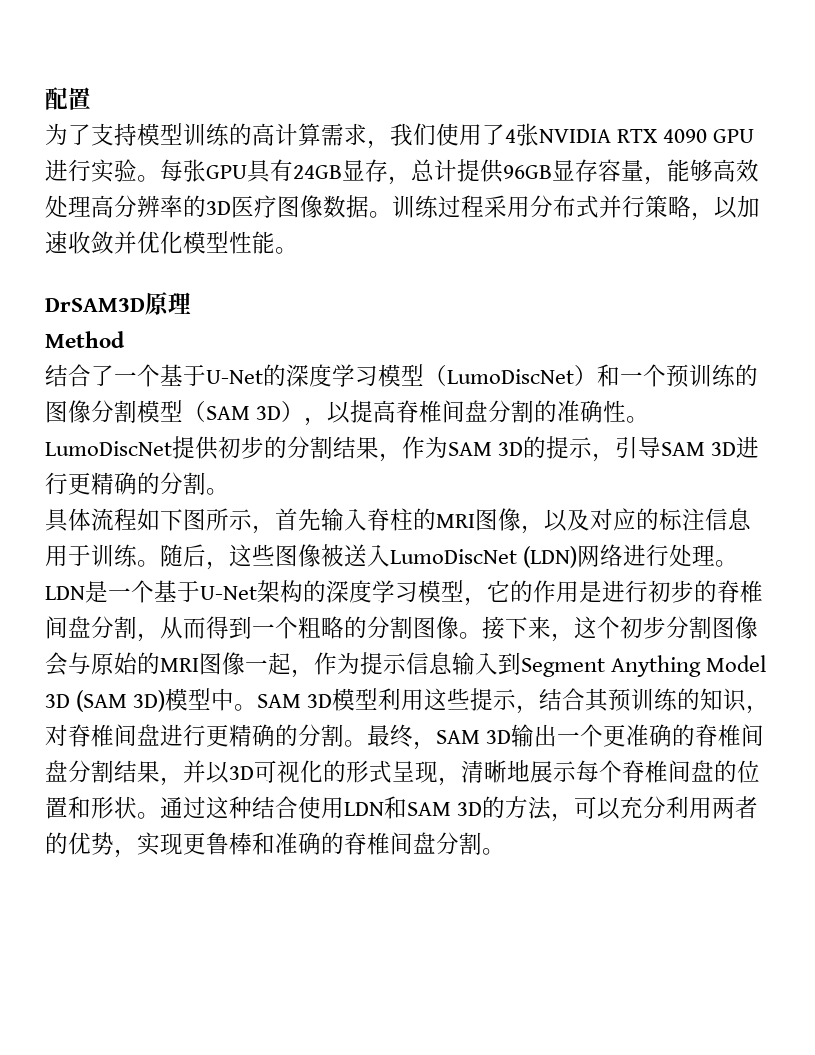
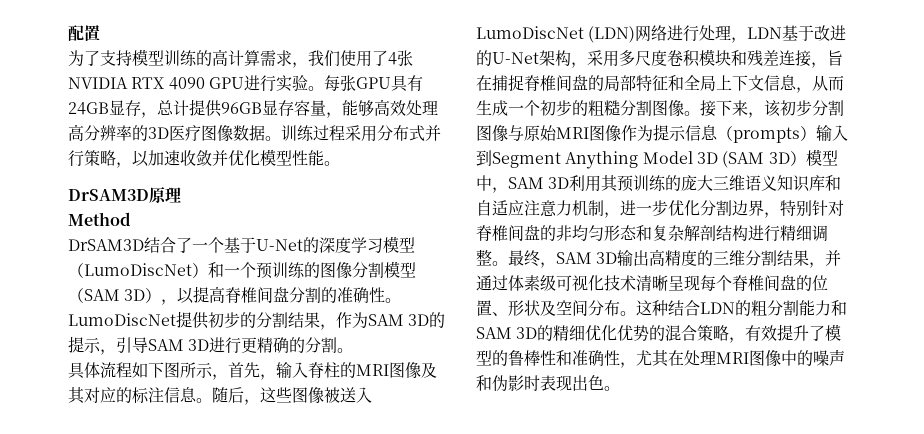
(125, 339) none -> [68,239,144,251] DrSAM3D
(321, 519) none -> [260,374,276,380] ，
[521,509,590,534] ，以及 -> [421,362,437,378] [68,387,85,404] 及其
[45,544,138,567] 用于训练 -> (197, 394) none
[715,560,739,567] [45,580,763,606] [45,616,367,642] 。LDN是一个基于U-Net架构的深度学习模型，它的作用是进行初步的脊椎间盘分割，从而得到一个粗略的 -> [731,25,847,43] [476,49,843,68] [476,75,844,93] [476,100,620,116] ，LDN基于改进的U-Net架构，采用多尺度卷积模块和残差连接，旨在捕捉脊椎间盘的局部特征和全局上下文信息，从而生成一个初步的粗糙
[574,616,620,639] 这个 -> [764,100,781,117] 该
[45,652,314,678] 会与原始的MRI图像一起， -> [508,125,621,142] 与原始MRI图像
(452, 663) none -> [717,126,816,143] （prompts）
[133,688,770,714] [45,724,344,747] 3D)模型中。SAM 3D模型利用这些提示，结合其预训练的知识，对脊椎间盘进行更精确的分割 -> [768,149,838,166] [476,175,842,193] [476,200,844,218] [476,225,828,242] [476,249,492,266] 3D）模型中，SAM 3D利用其预训练的庞大三维语义知识库和自适应注意力机制，进一步优化分割边界，特别针对脊椎间盘的非均匀形态和复杂解剖结构进行精细调整
[557,724,765,747] [45,760,576,786] 一个更准确的脊椎间盘分割结果，并以3D可视化的形式呈现，清晰地展示 -> [649,249,842,268] [476,275,700,291] 高精度的三维分割结果，并通过体素级可视化技术清晰呈现
[68,796,759,822] [45,832,482,858] 和形状。通过这种结合使用LDN和SAM 3D的方法，可以充分利用两者的优势，实现更鲁棒和准确的脊椎间盘分割 -> [492,300,847,316] [476,324,842,343] [476,349,845,368] [476,375,604,392] 、形状及空间分布。这种结合LDN的粗分割能力和SAM 3D的精细优化优势的混合策略，有效提升了模型的鲁棒性和准确性，尤其在处理MRI图像中的噪声和伪影时表现出色

